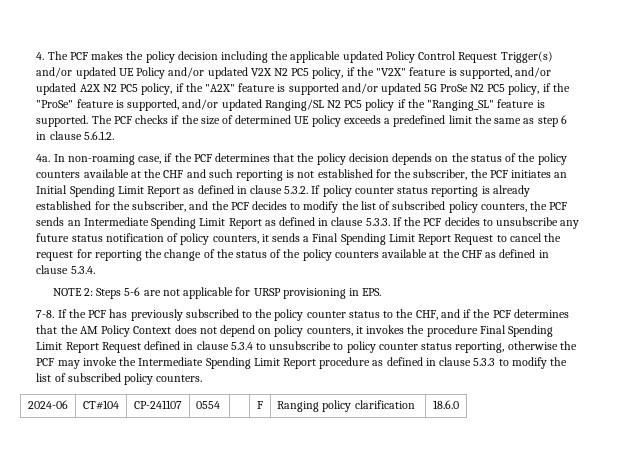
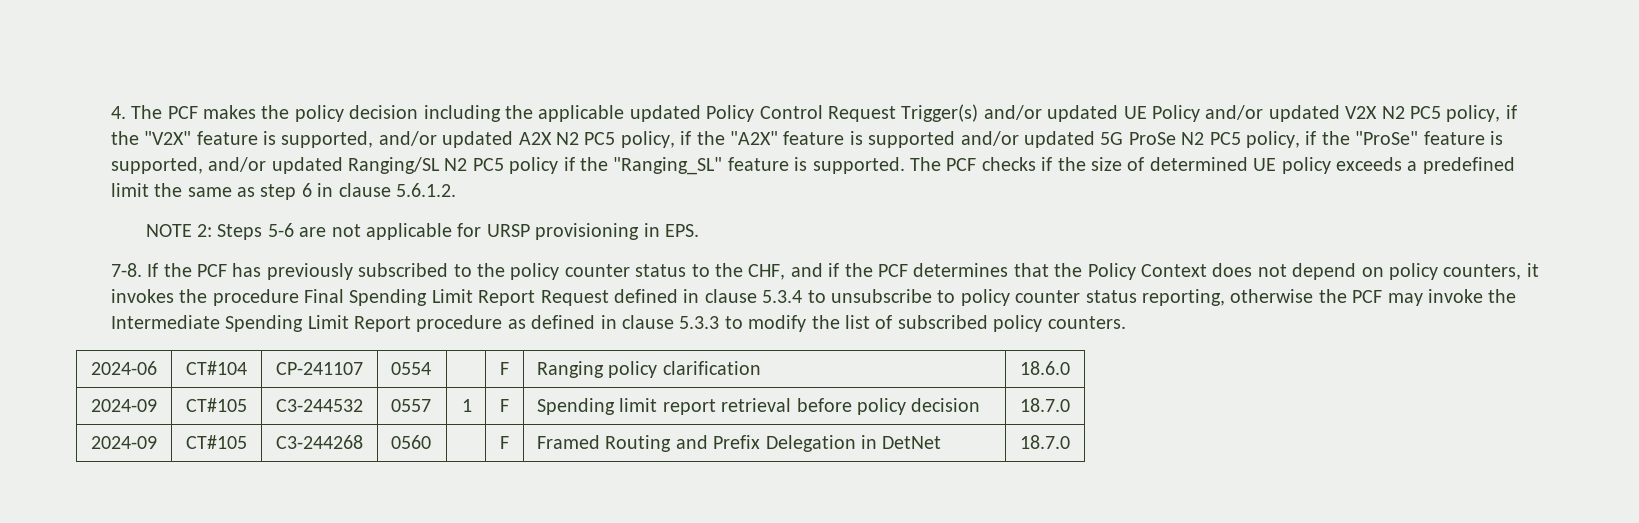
[36,153,567,165] [36,169,568,181] [36,185,530,197] [36,201,568,213] [36,217,580,229] [36,233,562,245] [36,249,549,261] [36,265,95,274] // 4a. In non-roaming case, if the PCF determines that the policy decision depends on the status of the policy counters available at the CHF and such reporting is not established for the subscriber, the PCF initiates an Initial Spending Limit Report as defined in clause 5.3.2. If policy counter status reporting is already established for the subscriber, and the PCF decides to modify the list of subscribed policy counters, the PCF sends an Intermediate Spending Limit Report as defined in clause 5.3.3. If the PCF decides to unsubscribe any future status notification of policy counters, it sends a Final Spending Limit Report Request to cancel the request for reporting the change of the status of the policy counters available at the CHF as defined in clause 5.3.4. -> (456, 190) none
[79,326,98,334] AM -> (1083, 270) none
(459, 404) none -> [91,399,157,412] [186,398,247,412] [276,399,363,412] [391,399,432,412] [461,399,472,412] [500,399,509,412] [537,398,981,415] [1020,398,1070,412] [91,436,157,449] [186,435,247,449] [276,435,363,449] [391,435,432,449] [500,436,509,449] [537,435,942,452] [1020,435,1070,449] // 2024-09 | CT#105 | C3-244532 | 0557 | 1 | F | Spending limit report retrieval before policy decision | 18.7.0 // 2024-09 | CT#105 | C3-244268 | 0560 | | F | Framed Routing and Prefix Delegation in DetNet | 18.7.0

